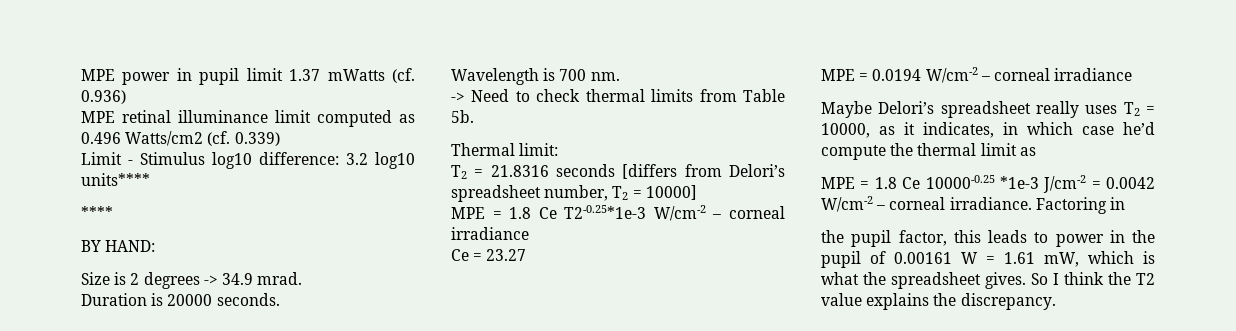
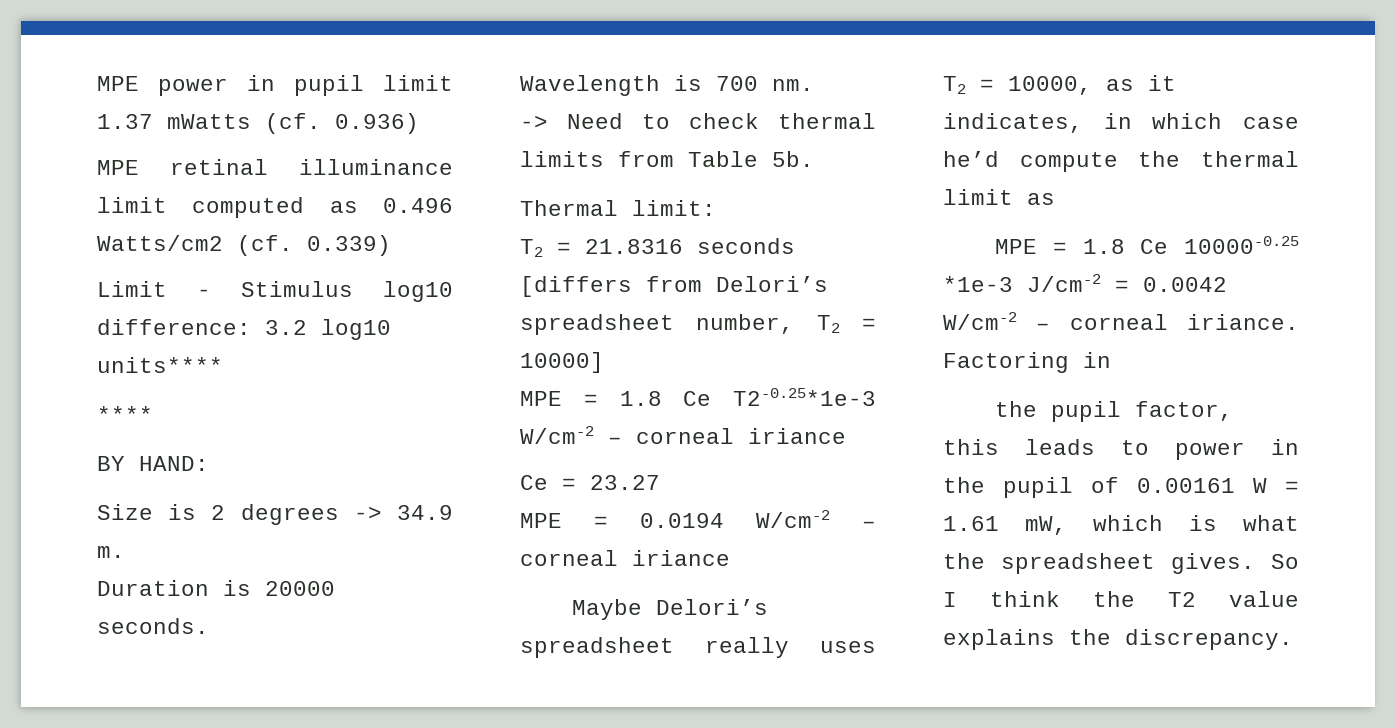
[257,272,303,285] mrad. -> [97,546,125,558] m.
[451,227,529,240] irradiance -> [748,428,846,444] iriance
[1054,68,1133,81] irradiance -> [632,550,730,566] iriance
[949,197,1032,210] irradiance. -> [1187,314,1299,330] iriance.

